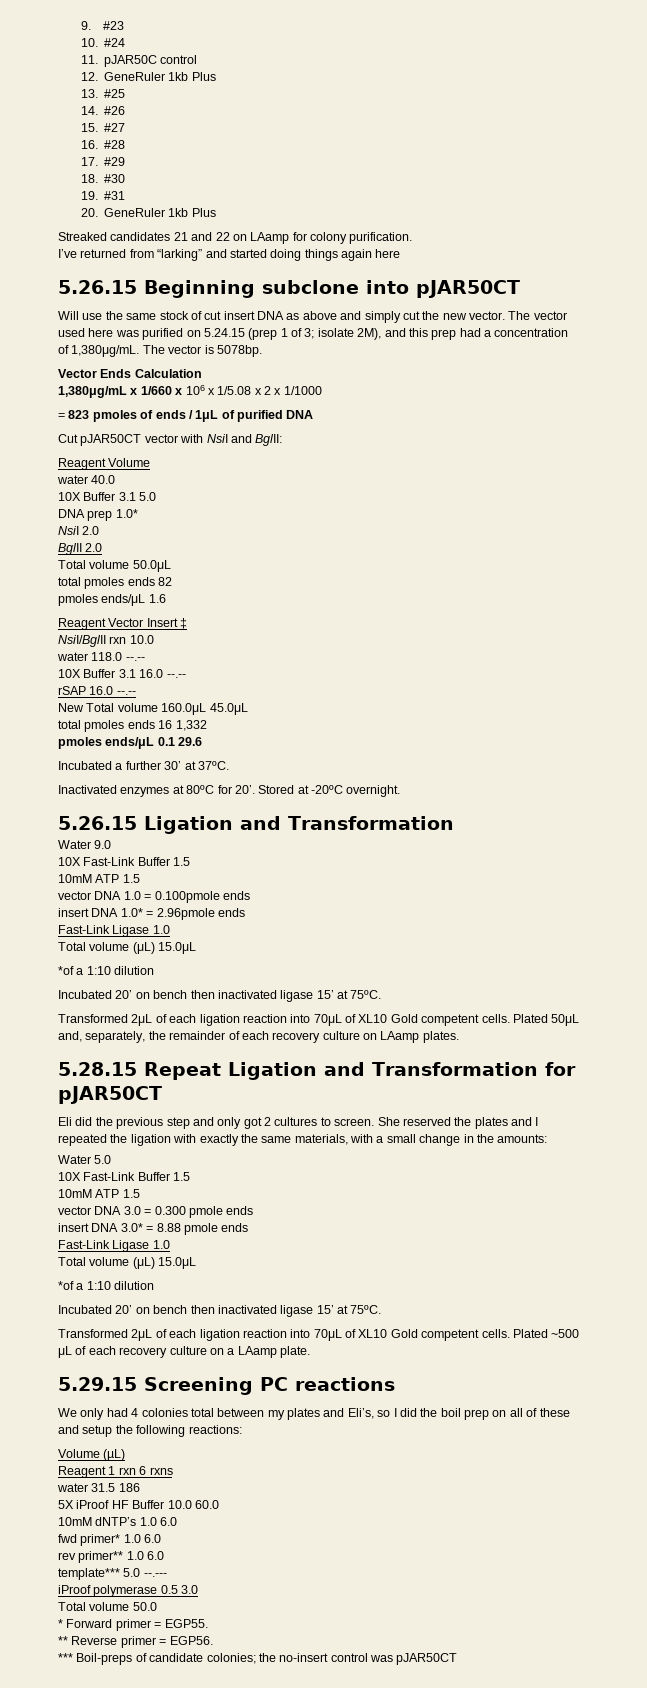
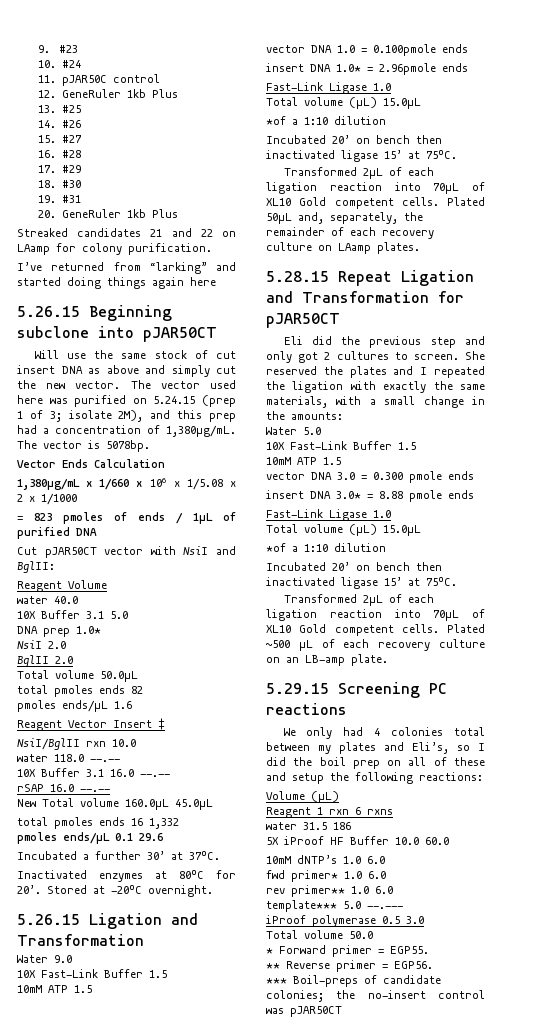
[227,1346,277,1358] a LAamp -> [286,655,345,666] an LB-amp

